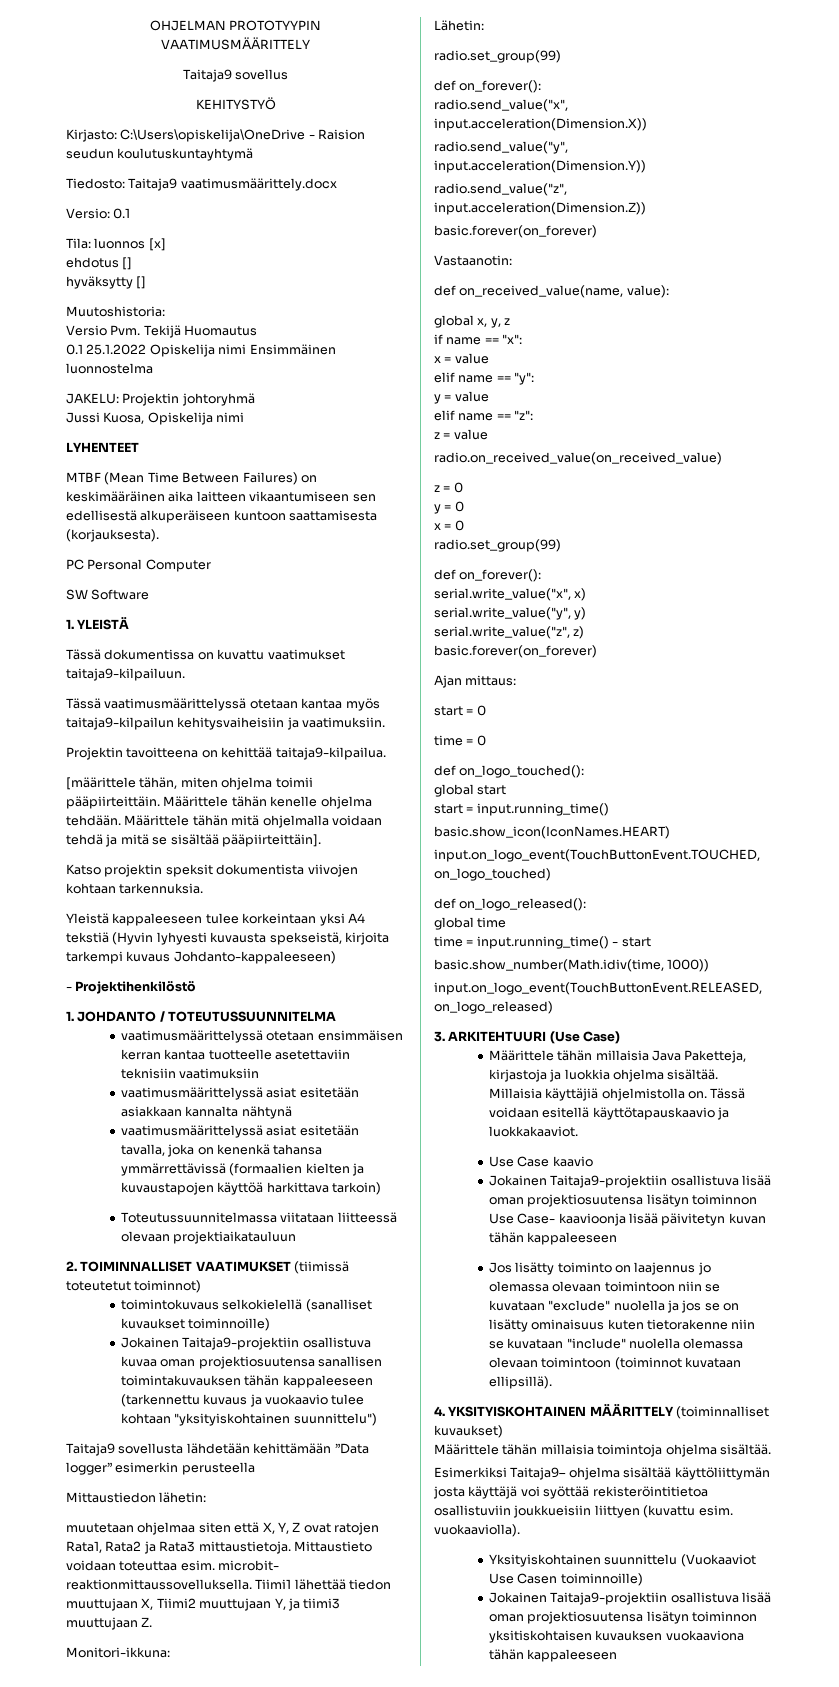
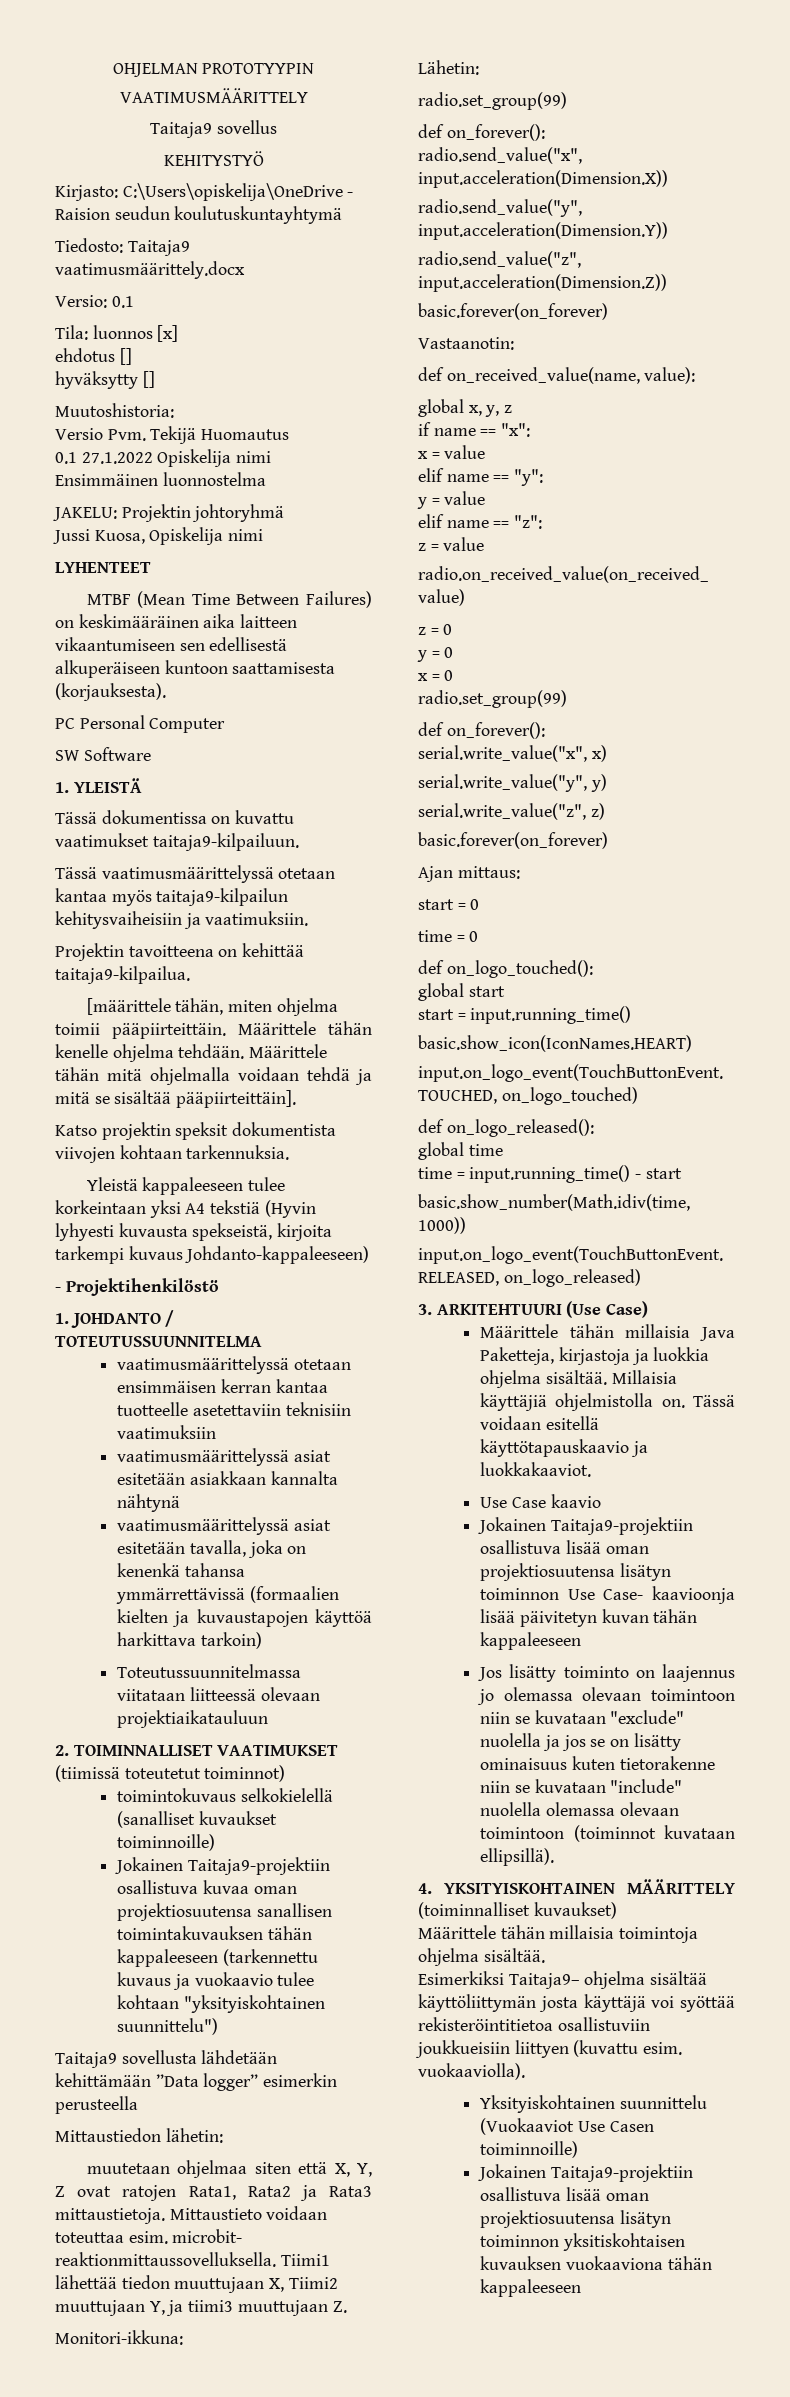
[86,344,147,355] 25.1.2022 -> [81,452,153,464] 27.1.2022

